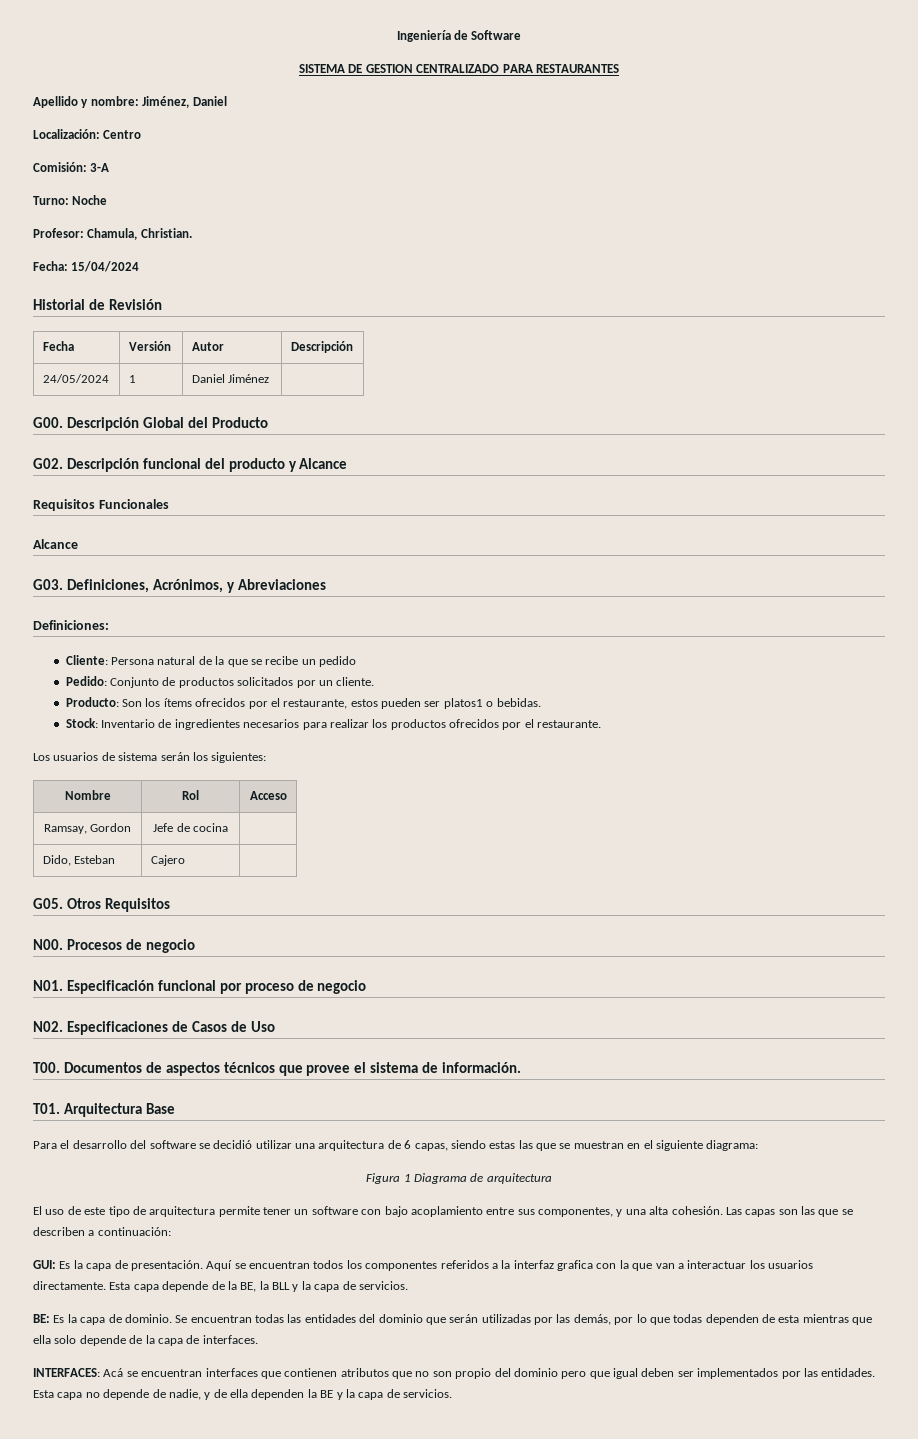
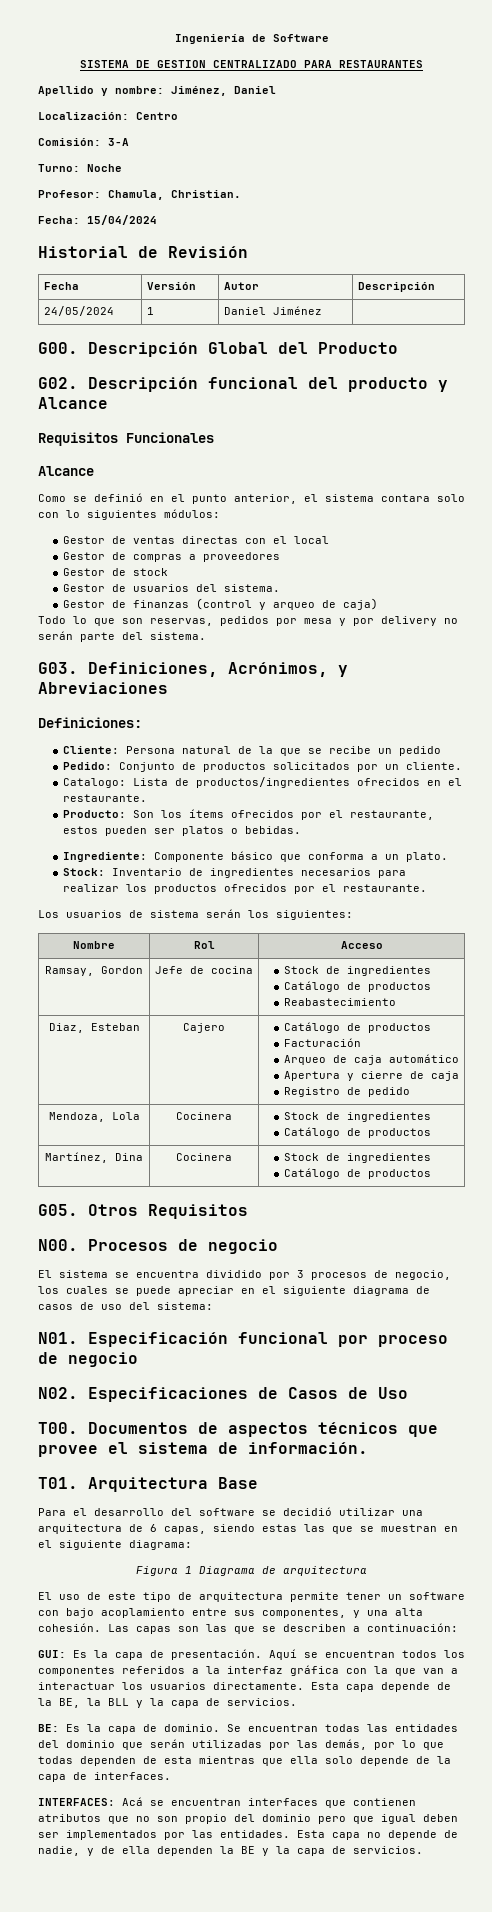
(78, 544) none -> [38,493,465,504] [38,509,220,520] [63,536,330,544] [63,552,281,562] [63,568,169,576] [63,584,281,592] [63,598,379,610] [38,616,458,626] [38,631,206,642] // Como se definió en el punto anterior, el sistema contara solo con lo siguientes módulos: // Gestor de ventas directas con el local // Gestor de compras a proveedores // Gestor de stock // Gestor de usuarios del sistema. // Gestor de finanzas (control y arqueo de caja) // Todo lo que son reservas, pedidos por mesa y por delivery no serán parte del sistema.
(375, 681) none -> [63,777,463,788] [63,794,148,802] // Catalogo: Lista de productos/ingredientes ofrecidos en el restaurante.
[443,698,483,709] platos1 -> [182,826,225,836] platos
(541, 702) none -> [63,851,449,862] // Ingrediente: Componente básico que conforma a un plato.
[42,855,116,866] [150,855,185,866] // Dido, Esteban | Cajero | -> [283,966,431,976] [283,981,431,992] [283,998,396,1006] [48,1023,140,1033] [183,1023,225,1033] [283,1022,431,1033] [283,1038,361,1047] [283,1054,459,1065] [283,1071,459,1081] [283,1087,410,1097] [48,1112,140,1122] [176,1112,232,1120] [283,1112,431,1122] [283,1127,431,1138] [45,1152,143,1163] [176,1153,232,1161] [283,1153,431,1163] [283,1168,431,1179] Stock de ingredientes // Catálogo de productos // Reabastecimiento // Diaz, Esteban | Cajero | Catálogo de productos // Facturación // Arqueo de caja automático // Apertura y cierre de caja // Registro de pedido // Mendoza, Lola | Cocinera | Stock de ingredientes // Catálogo de productos // Martínez, Dina | Cocinera | Stock de ingredientes // Catálogo de productos
(195, 946) none -> [38,1270,451,1280] [38,1286,430,1296] [38,1302,213,1310] // El sistema se encuentra dividido por 3 procesos de negocio, los cuales se puede apreciar en el siguiente diagrama de casos de uso del sistema:
[557,1260,593,1271] grafica -> [290,1665,339,1676] gráfica

